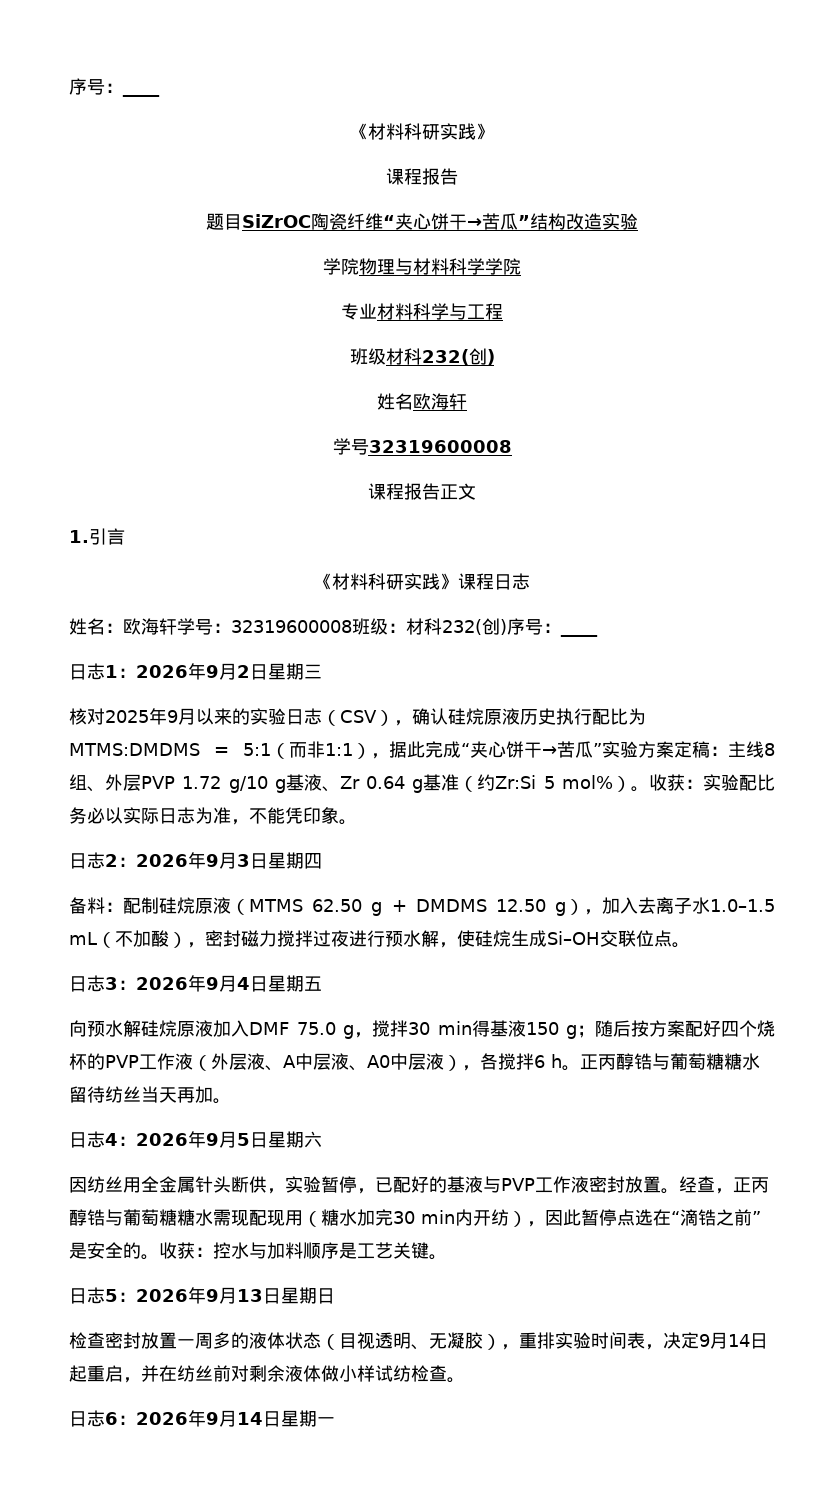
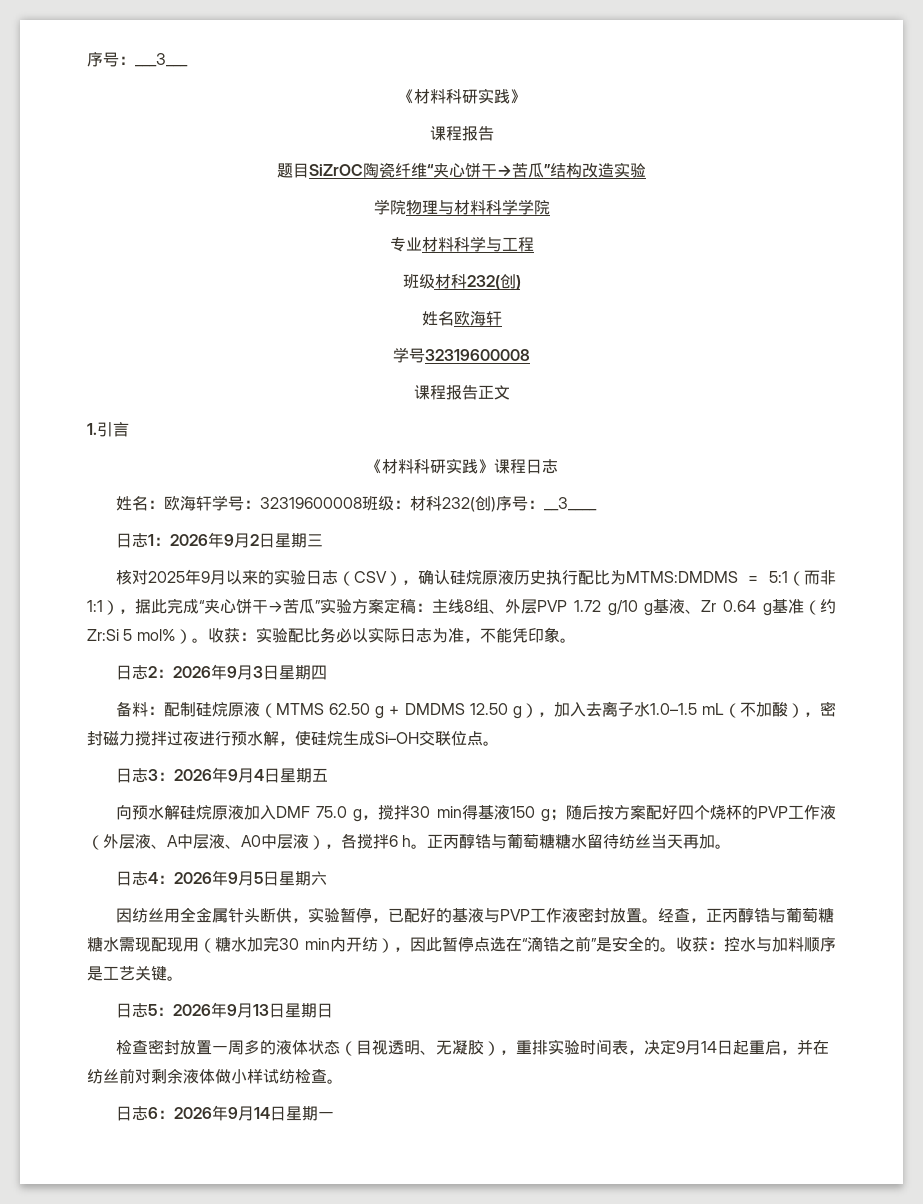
[69,78,123,95] [122,93,160,97] 序号：____ -> [87,52,188,67] 序号：___3___
[560,633,598,637] ____ -> [543,497,597,511] __3____

